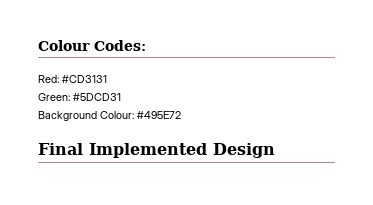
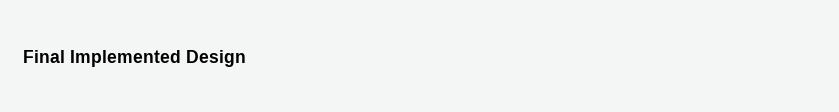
[38,40,146,51] [38,75,107,83] [38,93,121,101] [38,111,181,121] Colour Codes: // Red: #CD3131 // Green: #5DCD31 // Background Colour: #495E72 // -> (23, 56) none

